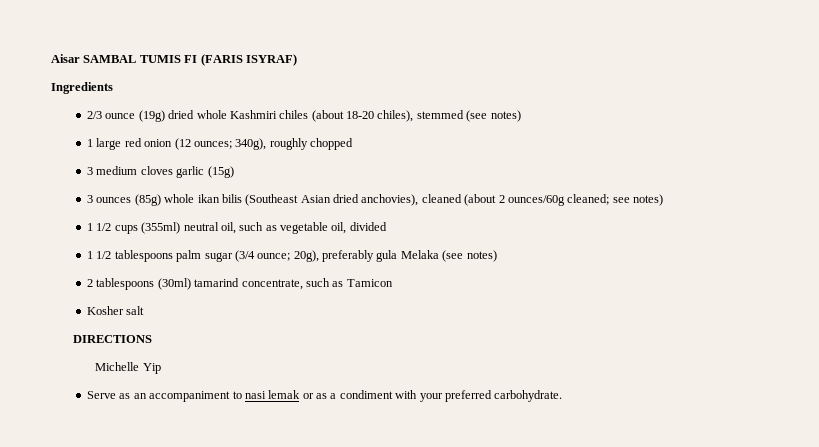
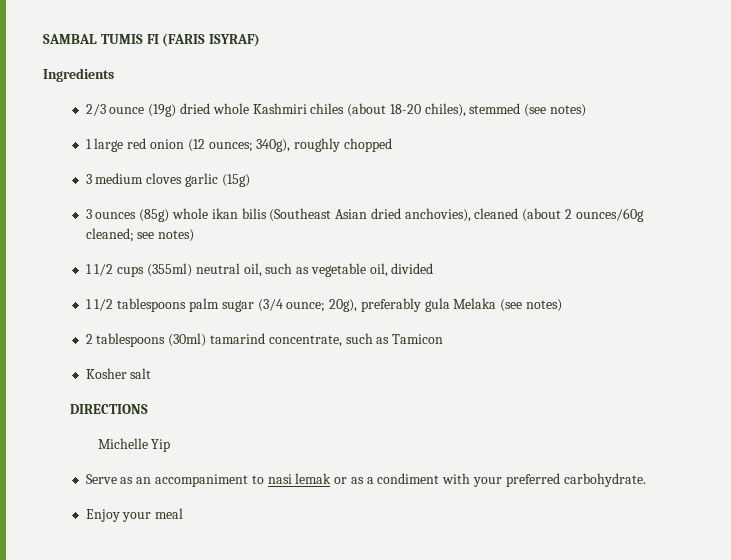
[51,54,80,63] Aisar -> (43, 39) none
(563, 396) none -> [85,508,184,522] // Enjoy your meal

